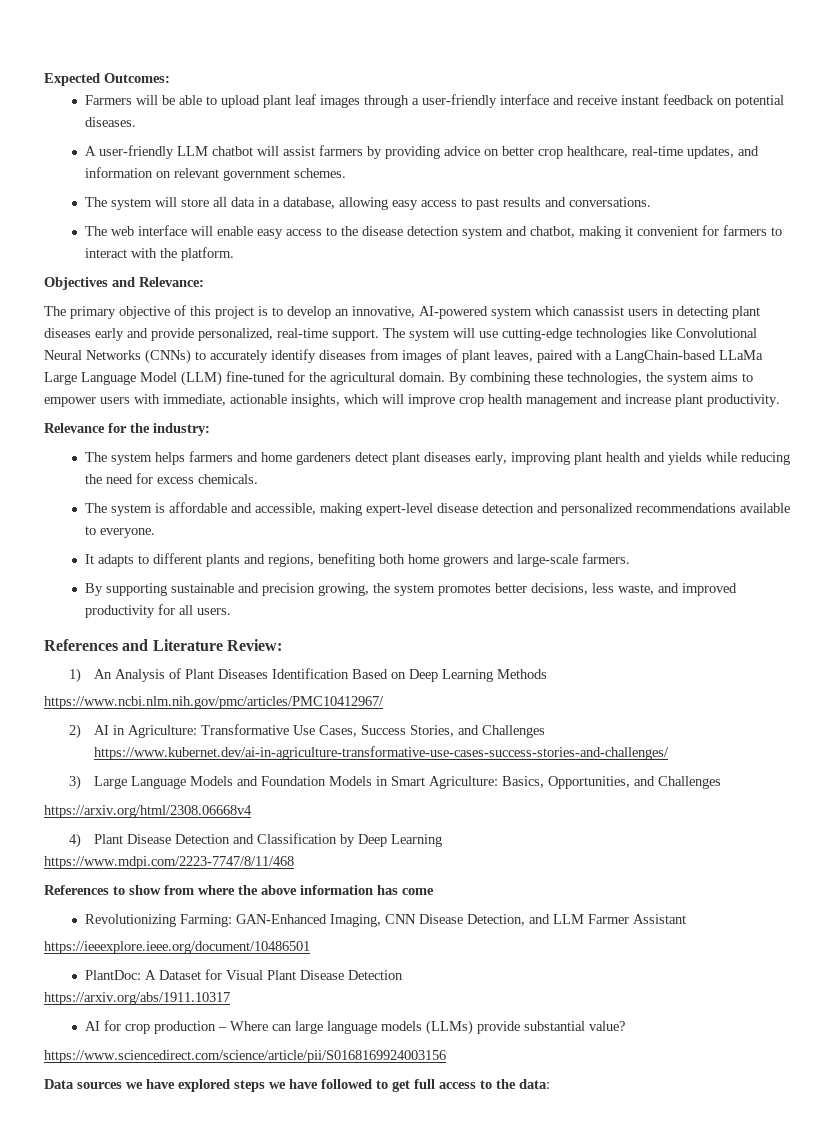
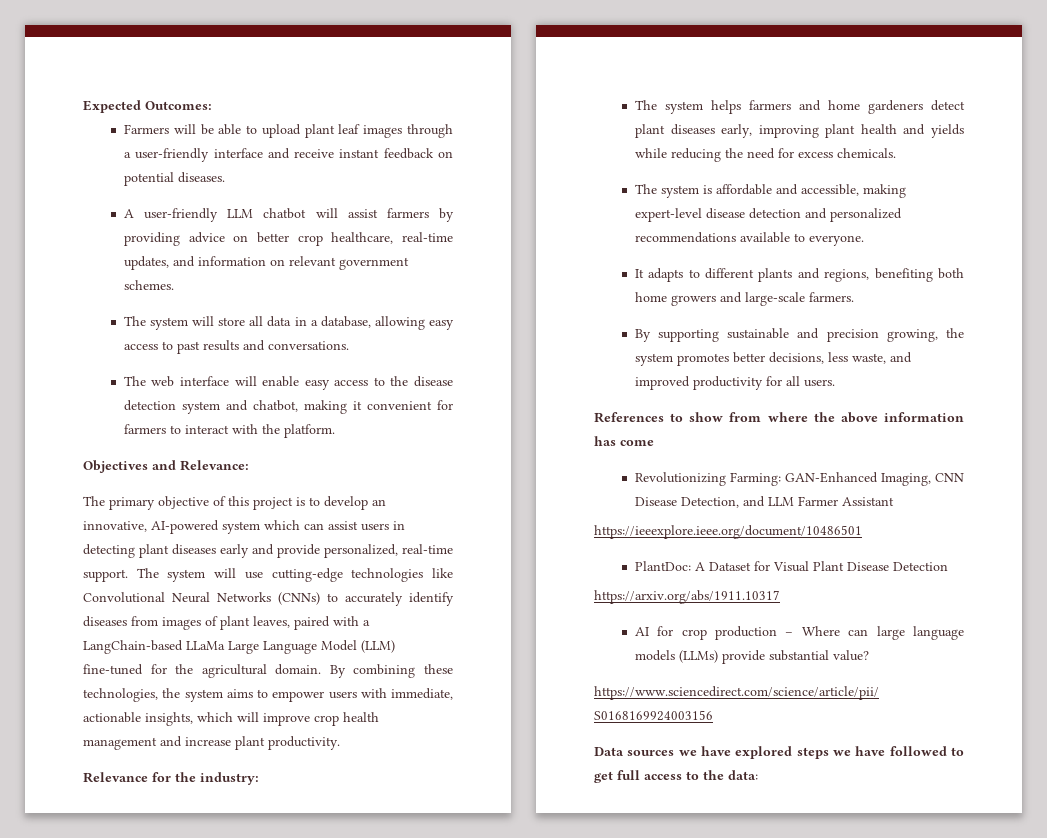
[573,306,624,316] canassist -> [304,521,358,530] can assist
[44,639,282,651] [69,668,548,683] [44,696,384,709] [69,724,546,739] [94,746,670,760] [69,775,722,790] [44,805,252,818] [69,833,443,848] [44,856,294,869] // References and Literature Review: // 1) An Analysis of Plant Diseases Identification Based on Deep Learning Methods // https://www.ncbi.nlm.nih.gov/pmc/articles/PMC10412967/ // 2) AI in Agriculture: Transformative Use Cases, Success Stories, and Challenges https://www.kubernet.dev/ai-in-agriculture-transformative-use-cases-success-stories-and-challenges/ // 3) Large Language Models and Foundation Models in Smart Agriculture: Basics, Opportunities, and Challenges // https://arxiv.org/html/2308.06668v4 // 4) Plant Disease Detection and Classification by Deep Learning // https://www.mdpi.com/2223-7747/8/11/468 -> (835, 383) none

